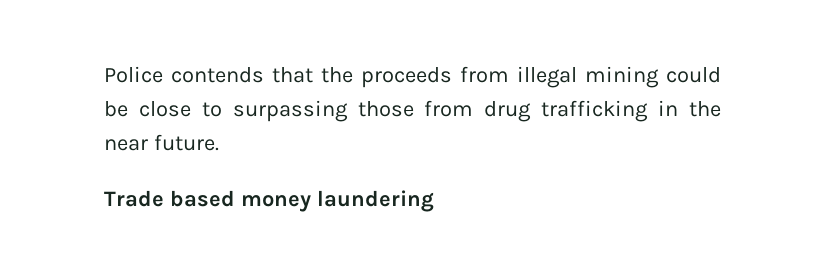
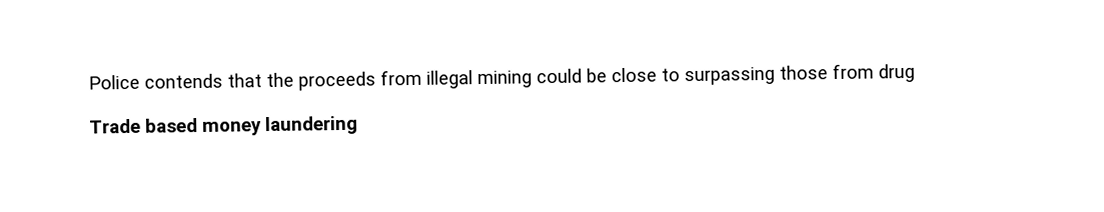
[541,100,722,122] [104,134,219,151] trafficking in the near future. -> (915, 73) none

